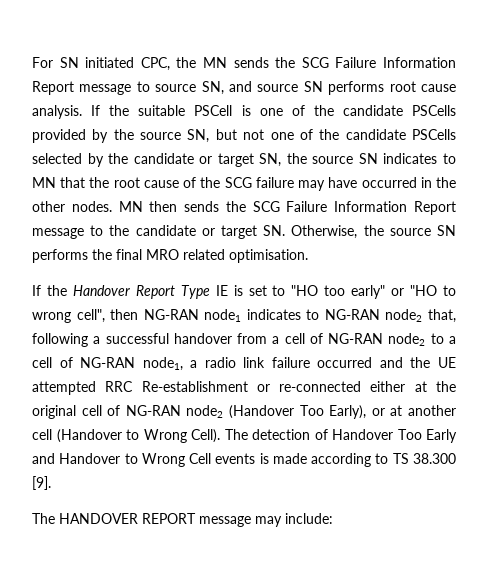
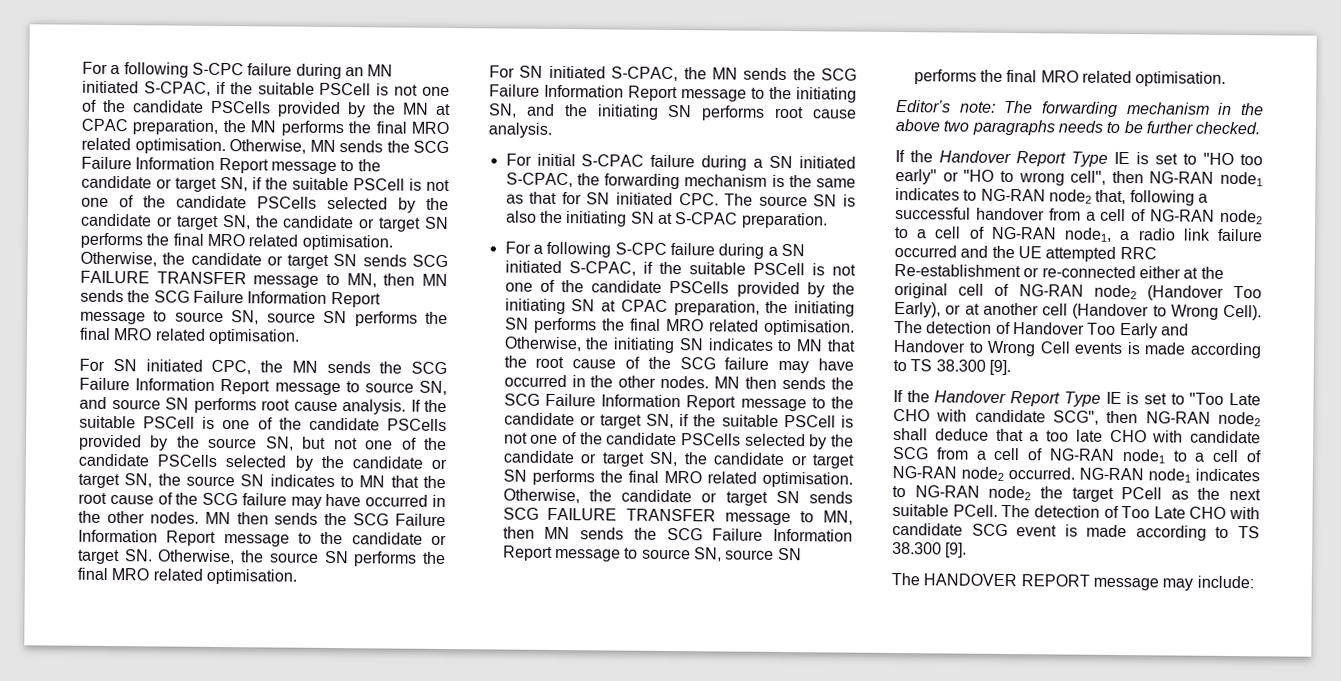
[32,57,53,68] For -> [82,61,394,80] [82,80,450,97] [82,99,451,118] [81,118,449,137] [81,137,449,155] [81,156,381,175] [81,175,450,192] [81,195,449,213] [80,213,449,232] [80,232,393,251] [80,251,448,269] [80,270,449,288] [80,289,381,308] [80,310,448,327] [79,327,300,345] [79,358,105,371] For a following S-CPC failure during an MN initiated S-CPAC, if the suitable PSCell is not one of the candidate PSCells provided by the MN at CPAC preparation, the MN performs the final MRO related optimisation. Otherwise, MN sends the SCG Failure Information Report message to the candidate or target SN, if the suitable PSCell is not one of the candidate PSCells selected by the candidate or target SN, the candidate or target SN performs the final MRO related optimisation. Otherwise, the candidate or target SN sends SCG FAILURE TRANSFER message to MN, then MN sends the SCG Failure Information Report message to source SN, source SN performs the final MRO related optimisation. // For
(308, 256) none -> [489,65,857,82] [489,84,857,103] [488,103,857,121] [488,122,552,138] [505,153,856,171] [505,172,856,190] [505,191,856,207] [505,210,828,229] [504,241,805,259] [504,260,856,276] [504,279,855,298] [504,298,855,317] [504,317,855,336] [503,336,856,354] [503,355,854,374] [503,374,854,390] [503,393,854,412] [503,412,854,429] [503,432,854,450] [502,450,854,469] [502,469,853,488] [502,488,853,506] [502,507,853,526] [502,526,853,542] [502,545,802,562] [913,69,1227,87] [896,99,1264,117] [895,118,1261,136] // For SN initiated S-CPAC, the MN sends the SCG Failure Information Report message to the initiating SN, and the initiating SN performs root cause analysis. // For initial S-CPAC failure during a SN initiated S-CPAC, the forwarding mechanism is the same as that for SN initiated CPC. The source SN is also the initiating SN at S-CPAC preparation. // For a following S-CPC failure during a SN initiated S-CPAC, if the suitable PSCell is not one of the candidate PSCells provided by the initiating SN at CPAC preparation, the initiating SN performs the final MRO related optimisation. Otherwise, the initiating SN indicates to MN that the root cause of the SCG failure may have occurred in the other nodes. MN then sends the SCG Failure Information Report message to the candidate or target SN, if the suitable PSCell is not one of the candidate PSCells selected by the candidate or target SN, the candidate or target SN performs the final MRO related optimisation. Otherwise, the candidate or target SN sends SCG FAILURE TRANSFER message to MN, then MN sends the SCG Failure Information Report message to source SN, source SN performs the final MRO related optimisation. // Editor’s note: The forwarding mechanism in the above two paragraphs needs to be further checked.
(51, 483) none -> [893,389,1261,407] [893,408,1261,427] [893,427,1261,444] [892,446,1262,464] [892,465,1260,483] [892,485,1261,502] [892,503,1260,520] [892,522,1260,541] [892,541,968,558] // If the Handover Report Type IE is set to "Too Late CHO with candidate SCG", then NG-RAN node2 shall deduce that a too late CHO with candidate SCG from a cell of NG-RAN node1 to a cell of NG-RAN node2 occurred. NG-RAN node1 indicates to NG-RAN node2 the target PCell as the next suitable PCell. The detection of Too Late CHO with candidate SCG event is made according to TS 38.300 [9].

